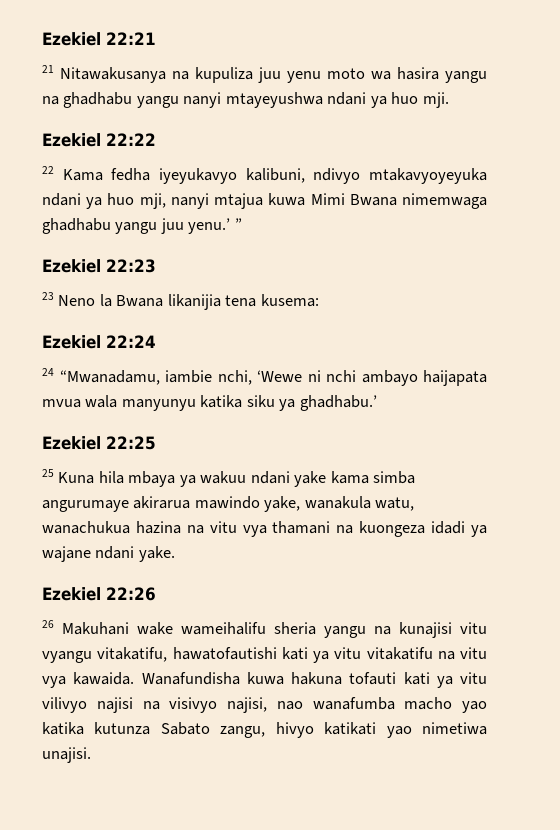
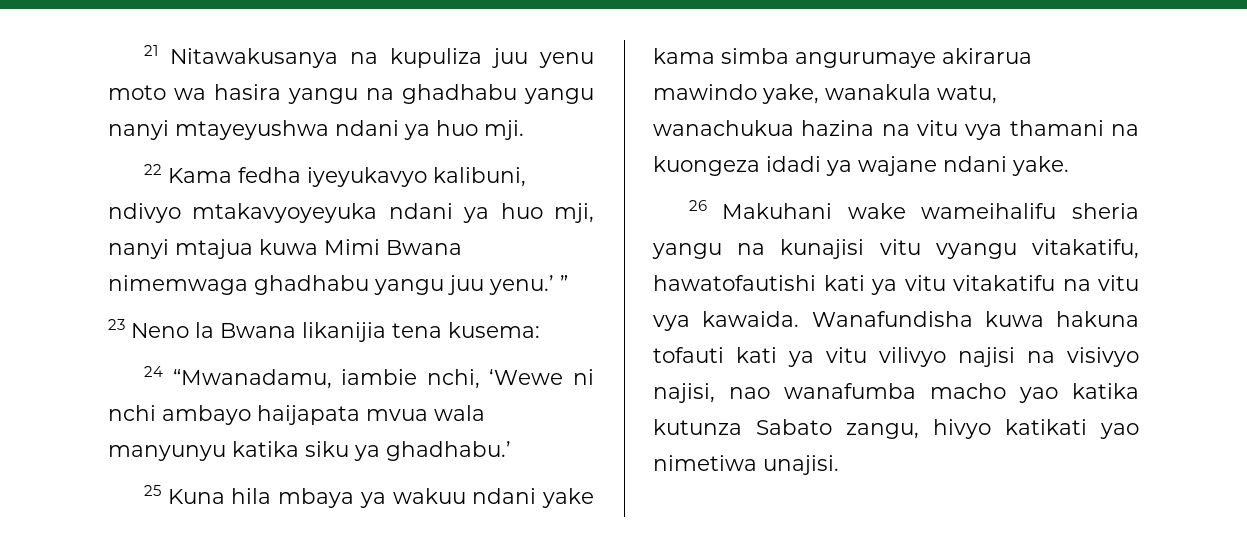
[42,32,156,46] Ezekiel 22:21 // -> (143, 50) none
[42,133,156,147] // Ezekiel 22:22 -> (524, 130) none
[42,259,156,273] // Ezekiel 22:23 -> (568, 283) none
[42,335,156,349] // Ezekiel 22:24 -> (540, 330) none
[42,436,156,450] // Ezekiel 22:25 -> (511, 451) none
[42,587,156,601] // Ezekiel 22:26 -> (1069, 166) none

